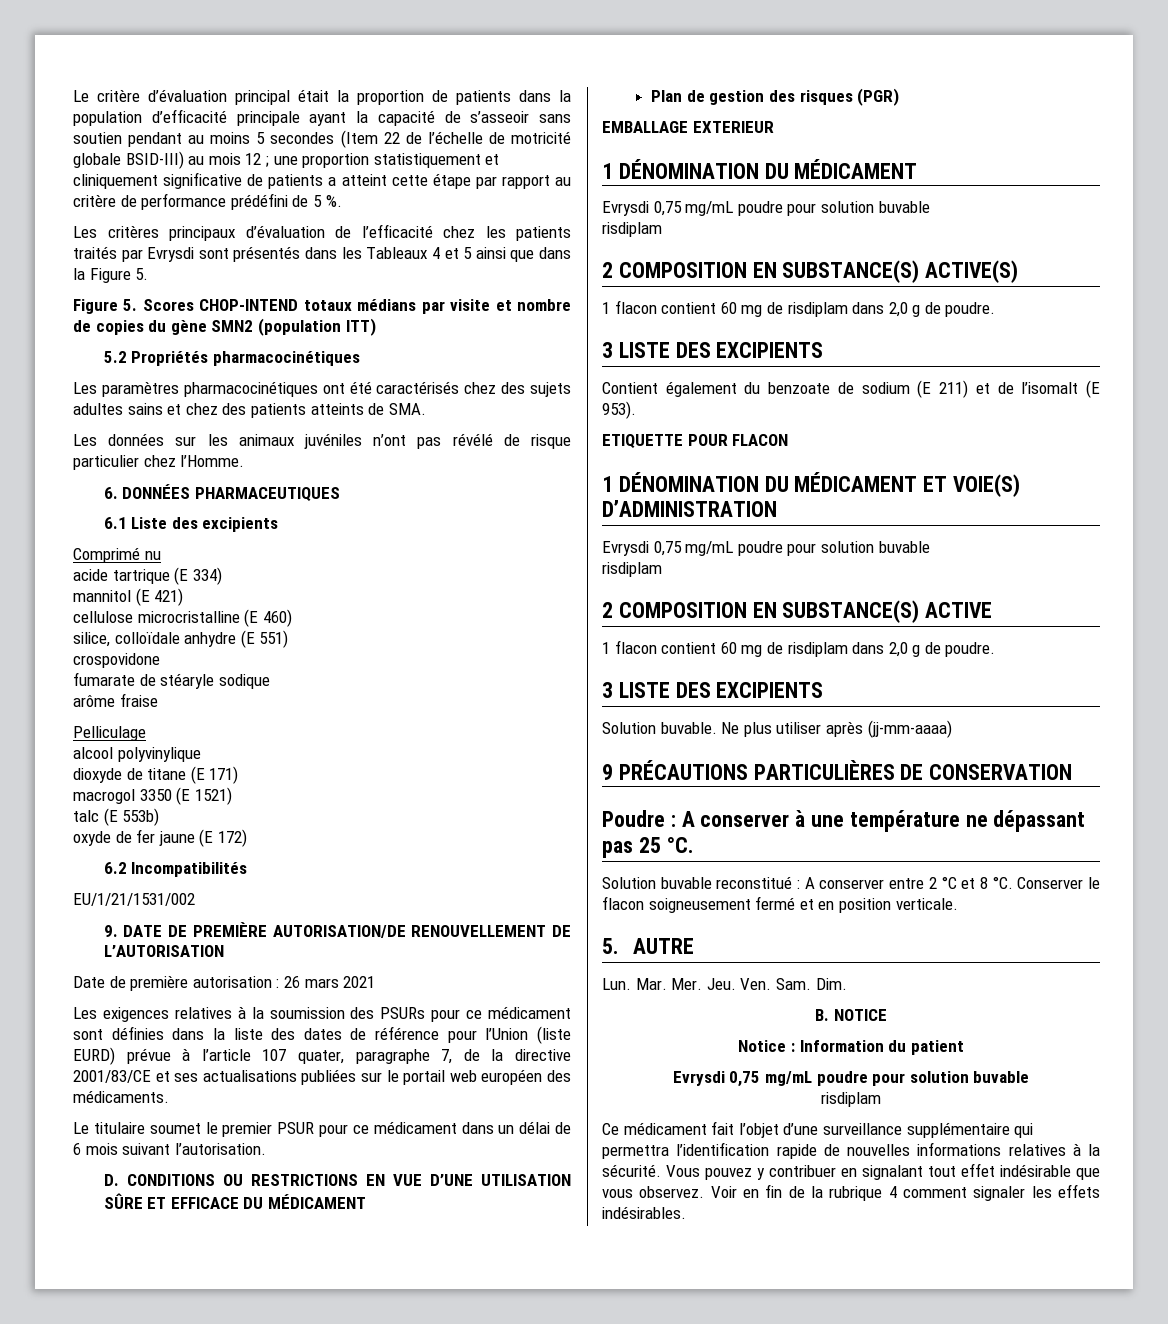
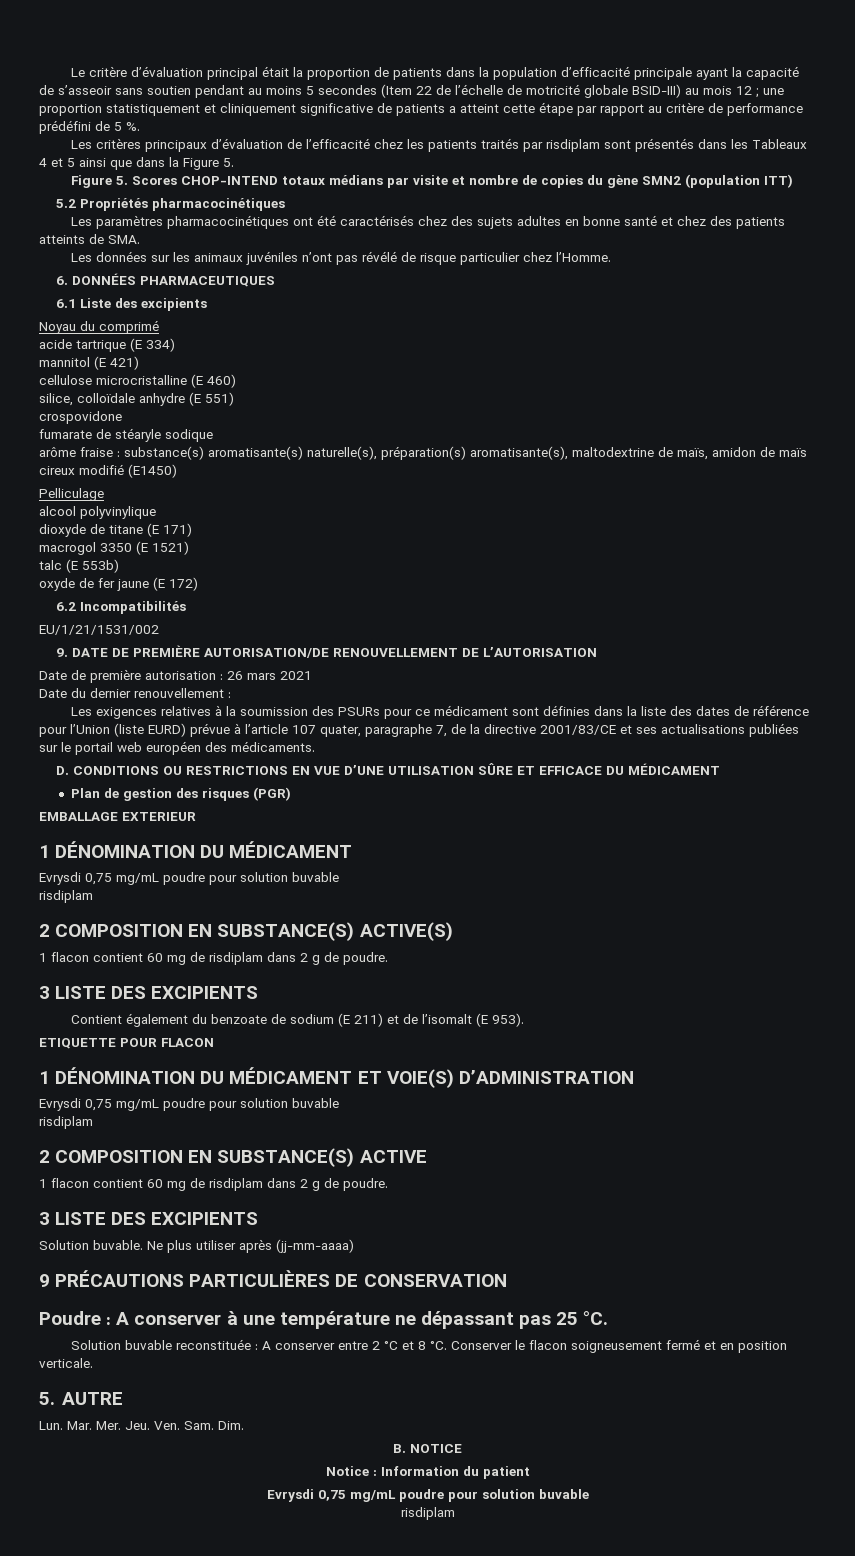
[147,247,195,262] Evrysdi -> [546,139,601,152] risdiplam
[127,403,163,415] sains -> [565,215,658,226] en bonne santé
[73,547,161,563] Comprimé nu -> [39,320,159,334] Noyau du comprimé
(158, 700) none -> [117,446,807,460] [39,464,177,478] : substance(s) aromatisante(s) naturelle(s), préparation(s) aromatisante(s), maltodextrine de maïs, amidon de maïs cireux modifié (E1450)
(376, 982) none -> [39,688,231,698] // Date du dernier renouvellement :
[73,1121,571,1137] [73,1143,266,1155] // Le titulaire soumet le premier PSUR pour ce médicament dans un délai de 6 mois suivant l’autorisation. -> (315, 746) none
[888,302,908,317] 2,0 -> [300,953,308,962] 2
[888,642,908,657] 2,0 -> [300,1179,308,1188] 2
[716,876,793,889] reconstitué -> [176,1339,252,1350] reconstituée
[602,1121,1034,1138] [602,1142,1100,1159] [602,1163,1100,1180] [602,1184,1100,1201] [602,1206,686,1219] // Ce médicament fait l’objet d’une surveillance supplémentaire qui permettra l’identification rapide de nouvelles informations relatives à la sécurité. Vous pouvez y contribuer en signalant tout effet indésirable que vous observez. Voir en fin de la rubrique 4 comment signaler les effets indésirables. -> (455, 1513) none

